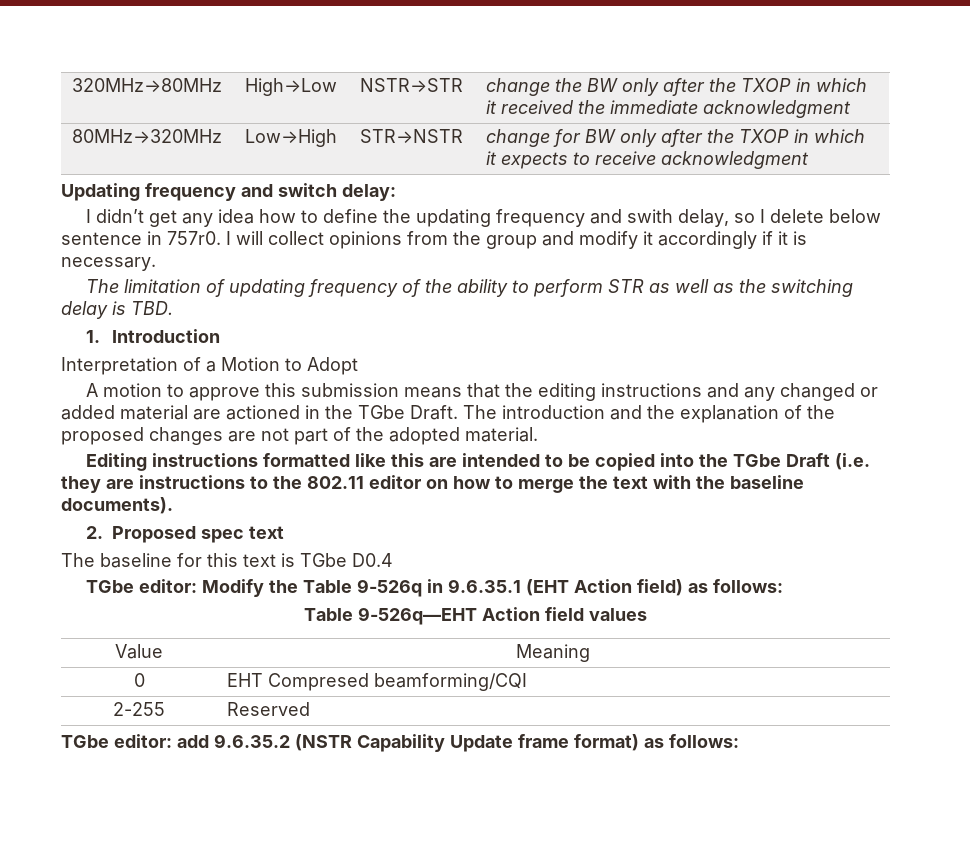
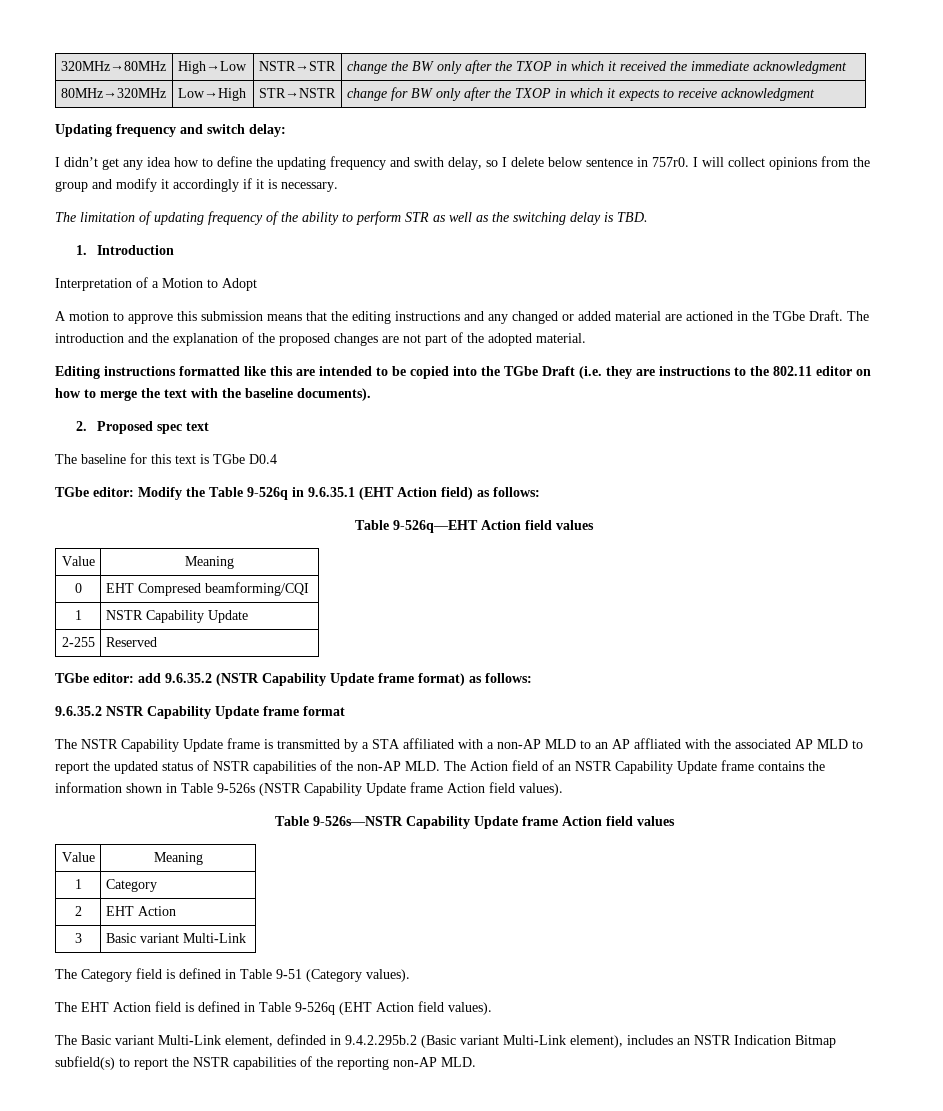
(528, 682) none -> [74,610,82,620] [105,610,248,623] // 1 | NSTR Capability Update
(739, 741) none -> [55,706,345,719] [55,738,863,752] [55,760,825,774] [55,782,563,796] [274,816,675,829] [61,852,95,862] [153,852,203,865] [74,879,82,889] [105,879,157,892] [74,906,82,916] [105,906,176,916] [74,933,82,943] [105,933,246,943] [55,968,410,982] [55,1001,492,1015] [55,1034,836,1048] [55,1056,476,1070] // 9.6.35.2 NSTR Capability Update frame format // The NSTR Capability Update frame is transmitted by a STA affiliated with a non-AP MLD to an AP affliated with the associated AP MLD to report the updated status of NSTR capabilities of the non-AP MLD. The Action field of an NSTR Capability Update frame contains the information shown in Table 9-526s (NSTR Capability Update frame Action field values). // Table 9-526s—NSTR Capability Update frame Action field values // Value | Meaning // 1 | Category // 2 | EHT Action // 3 | Basic variant Multi-Link // The Category field is defined in Table 9-51 (Category values). // The EHT Action field is defined in Table 9-526q (EHT Action field values). // The Basic variant Multi-Link element, definded in 9.4.2.295b.2 (Basic variant Multi-Link element), includes an NSTR Indication Bitmap subfield(s) to report the NSTR capabilities of the reporting non-AP MLD.

